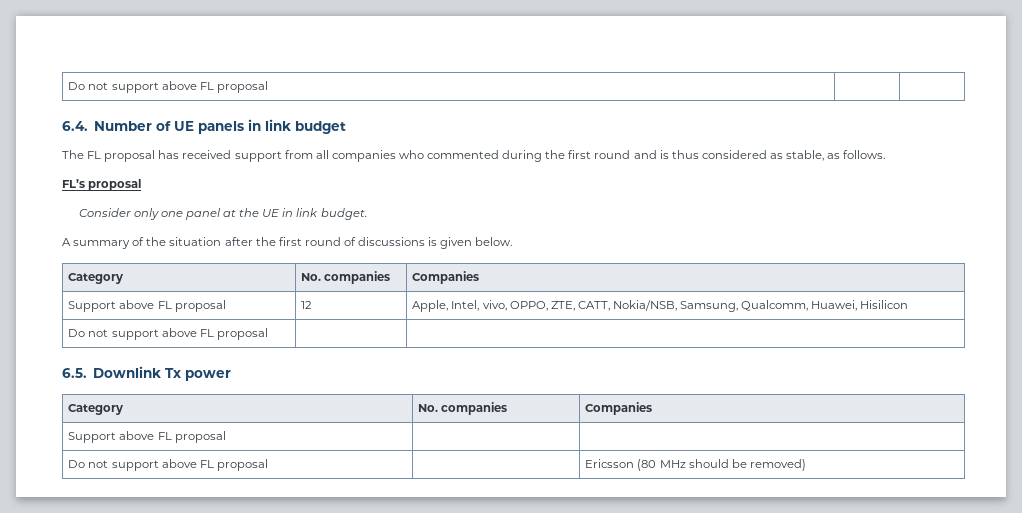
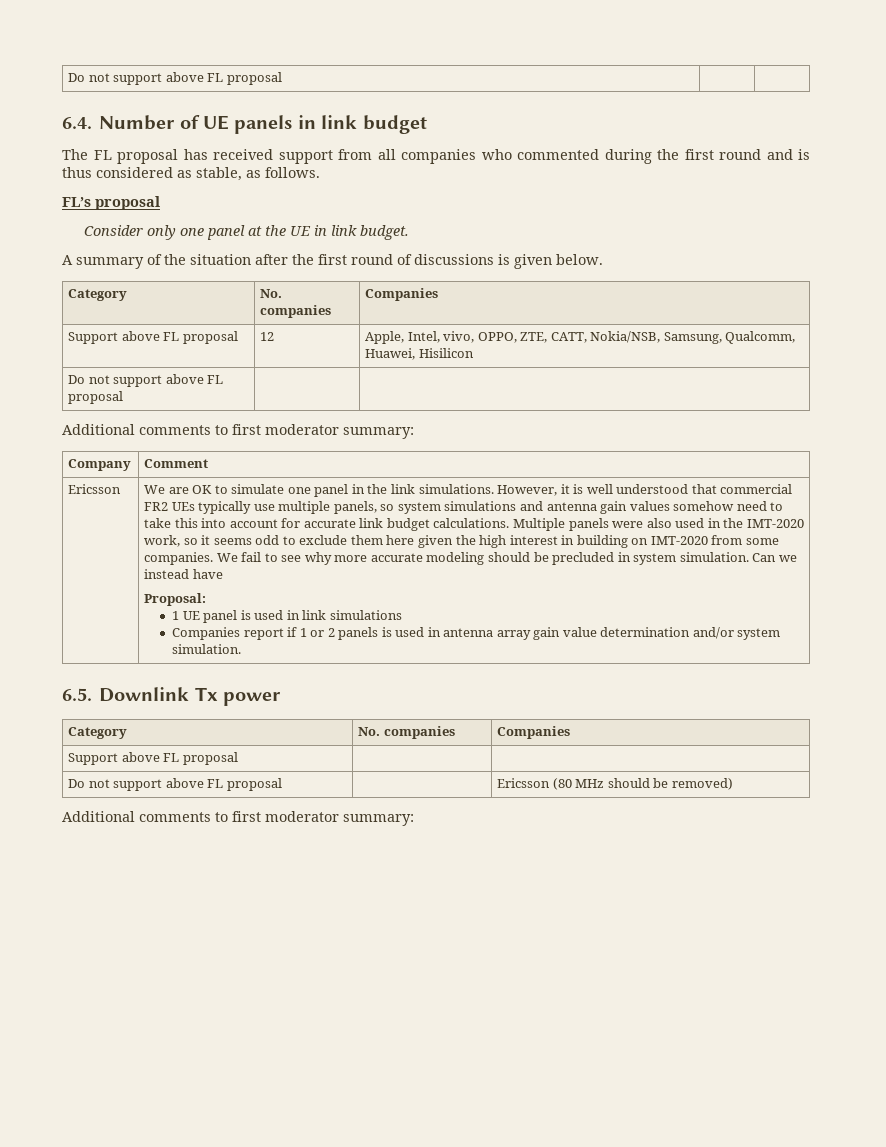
(268, 334) none -> [62,424,414,439] [68,459,132,471] [144,459,209,468] [68,484,122,494] [144,484,793,497] [144,501,784,514] [144,518,804,531] [144,535,779,548] [144,552,797,565] [144,569,223,579] [144,593,207,606] [172,610,402,623] [172,627,781,640] [172,644,242,654] // Additional comments to first moderator summary: // Company | Comment // Ericsson | We are OK to simulate one panel in the link simulations. However, it is well understood that commercial FR2 UEs typically use multiple panels, so system simulations and antenna gain values somehow need to take this into account for accurate link budget calculations. Multiple panels were also used in the IMT-2020 work, so it seems odd to exclude them here given the high interest in building on IMT-2020 from some companies. We fail to see why more accurate modeling should be precluded in system simulation. Can we instead have // Proposal: // 1 UE panel is used in link simulations // Companies report if 1 or 2 panels is used in antenna array gain value determination and/or system simulation.
(806, 465) none -> [62,811,414,826] // Additional comments to first moderator summary:

